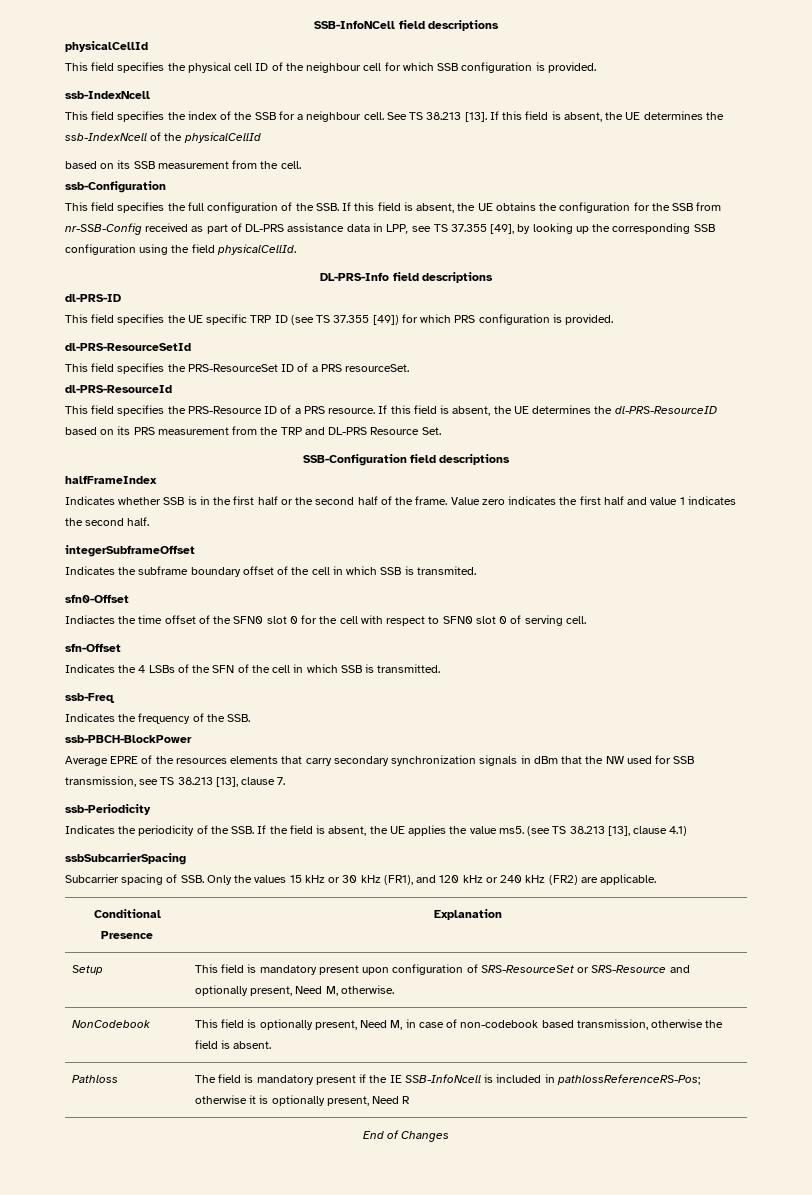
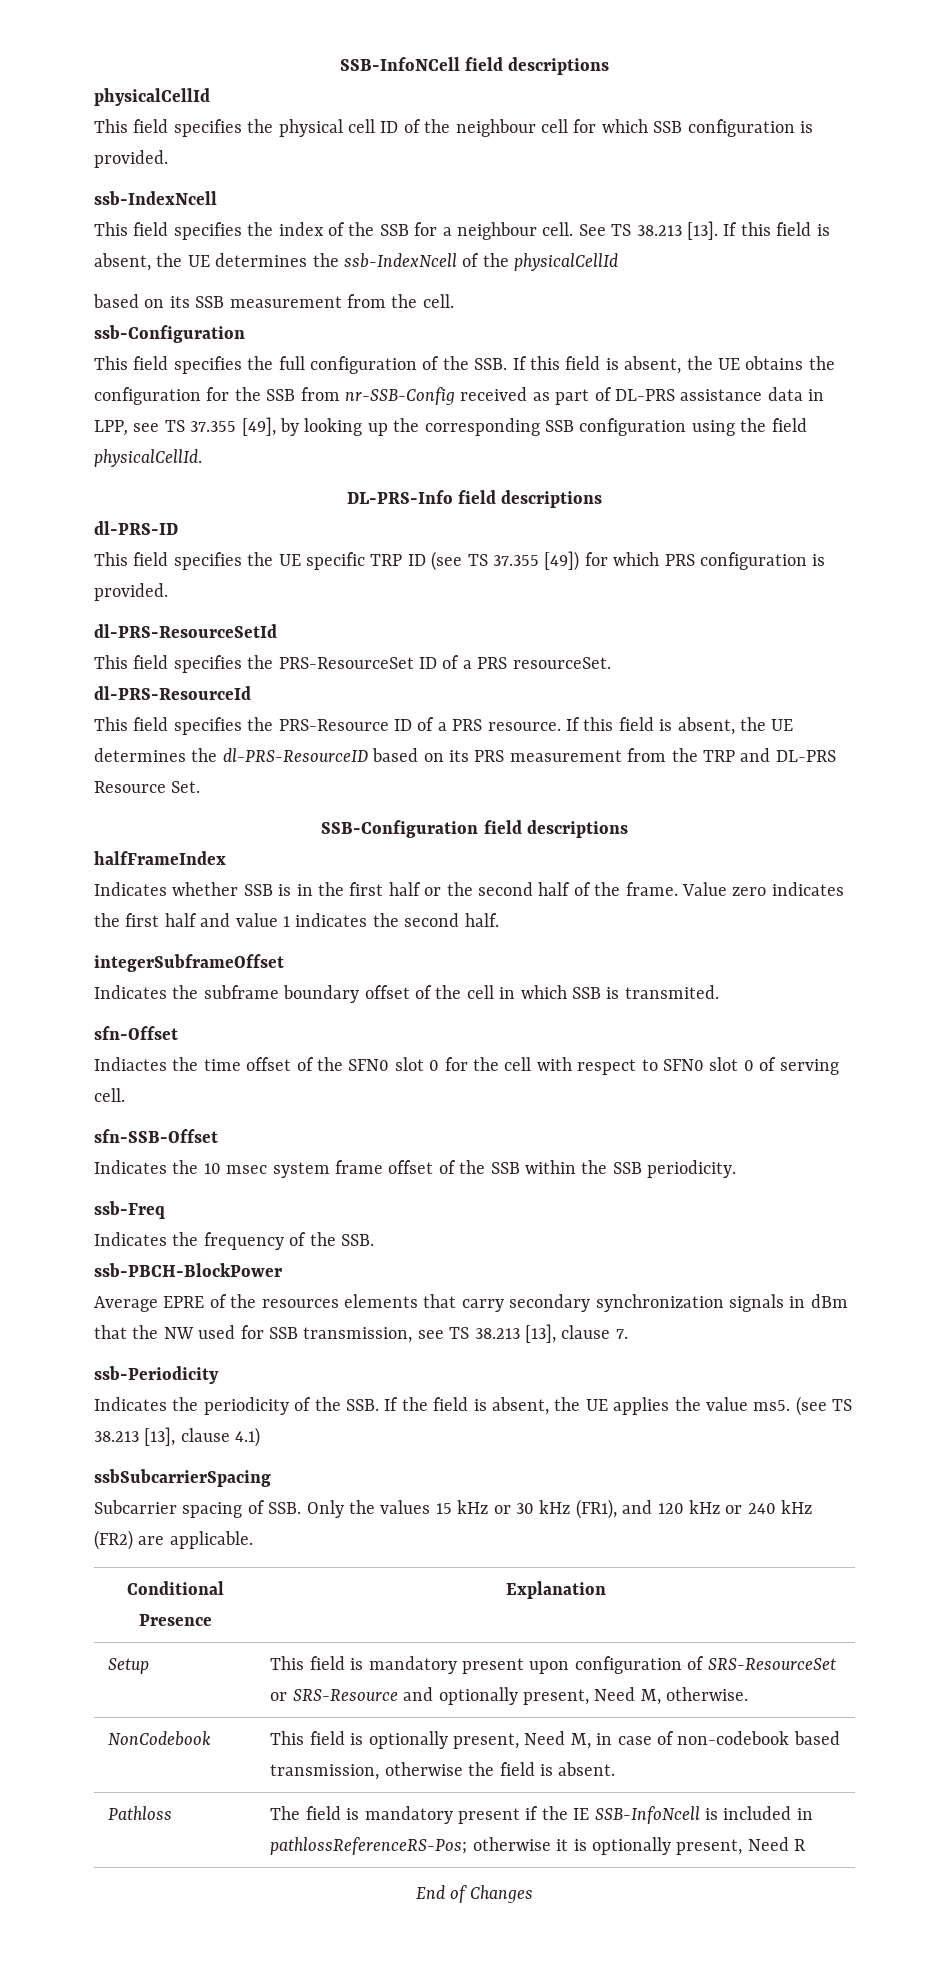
[65,594,129,603] sfn0-Offset -> [94,1026,178,1040] sfn-Offset
[65,643,121,652] [65,664,441,673] sfn-Offset // Indicates the 4 LSBs of the SFN of the cell in which SSB is transmitted. -> [94,1129,218,1143] [94,1160,737,1178] sfn-SSB-Offset // Indicates the 10 msec system frame offset of the SSB within the SSB periodicity.

